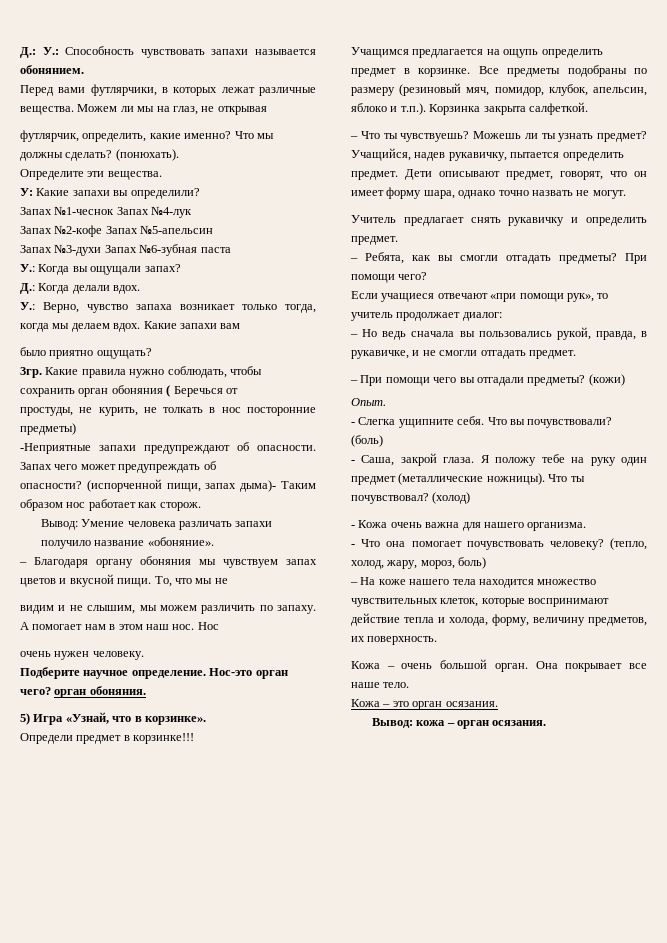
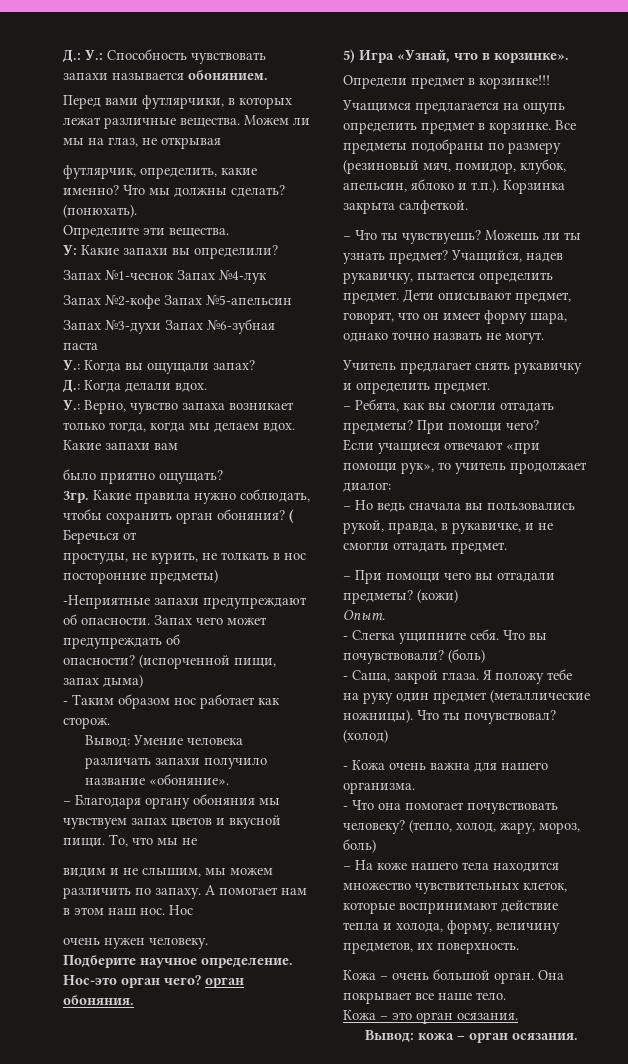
[111,385,163,394] обоняния -> [217,509,285,520] обоняния?
[240,480,277,492] дыма)- -> [103,674,143,688] [63,701,68,705] дыма) // -

